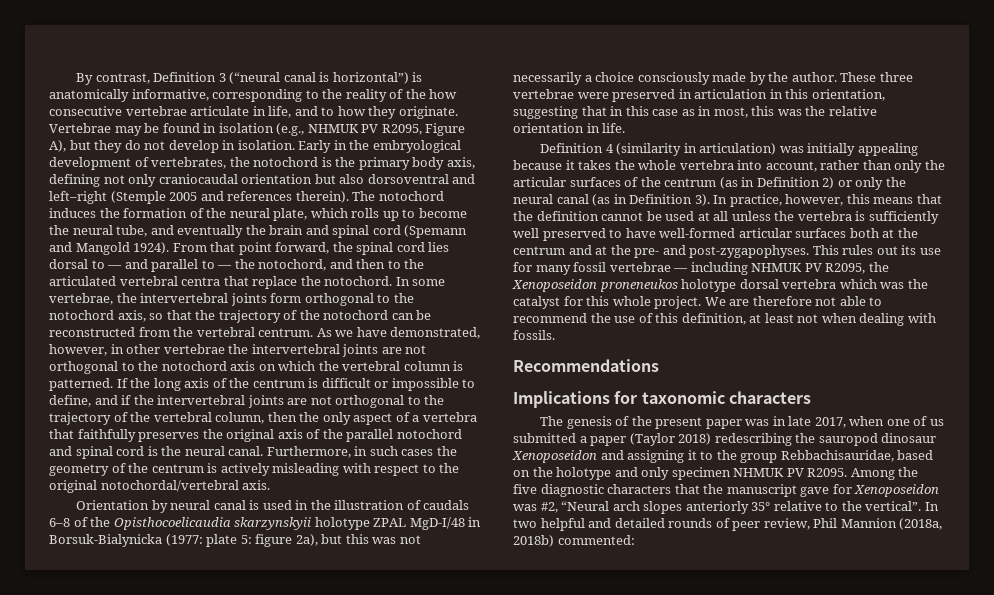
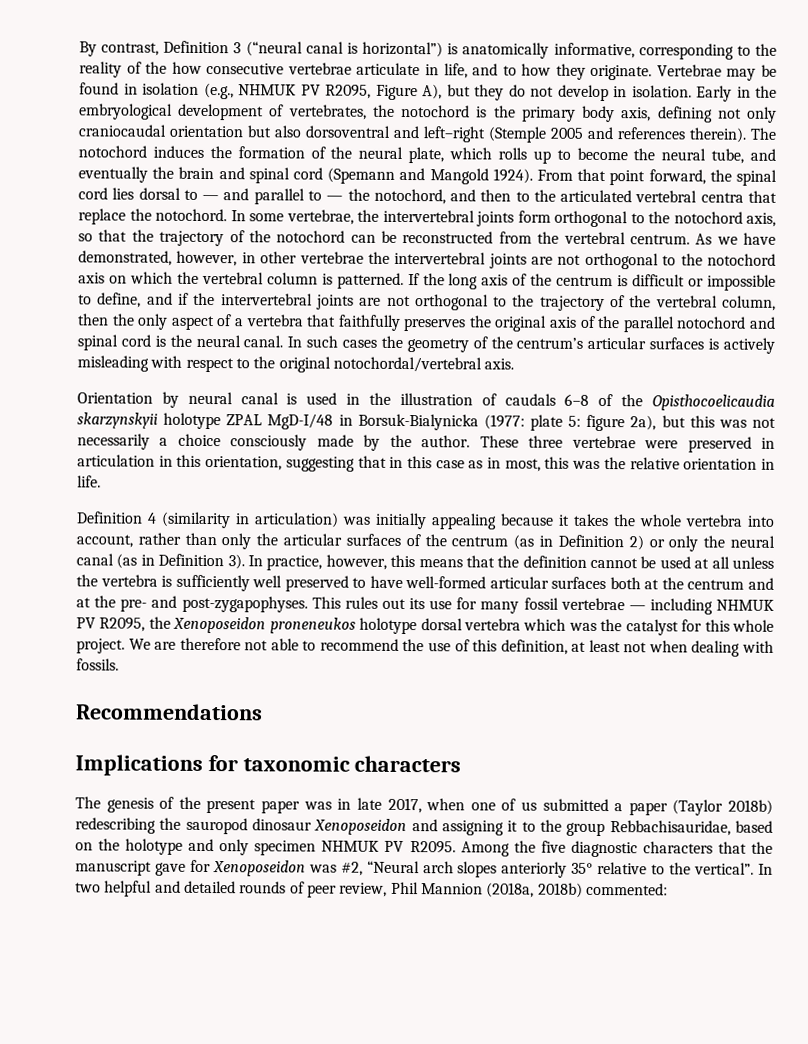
[266,446,368,458] Furthermore, in -> [287,336,303,348] In
[151,464,204,473] centrum -> [516,336,705,350] centrum’s articular surfaces
[678,433,712,445] 2018) -> [727,799,773,815] 2018b)

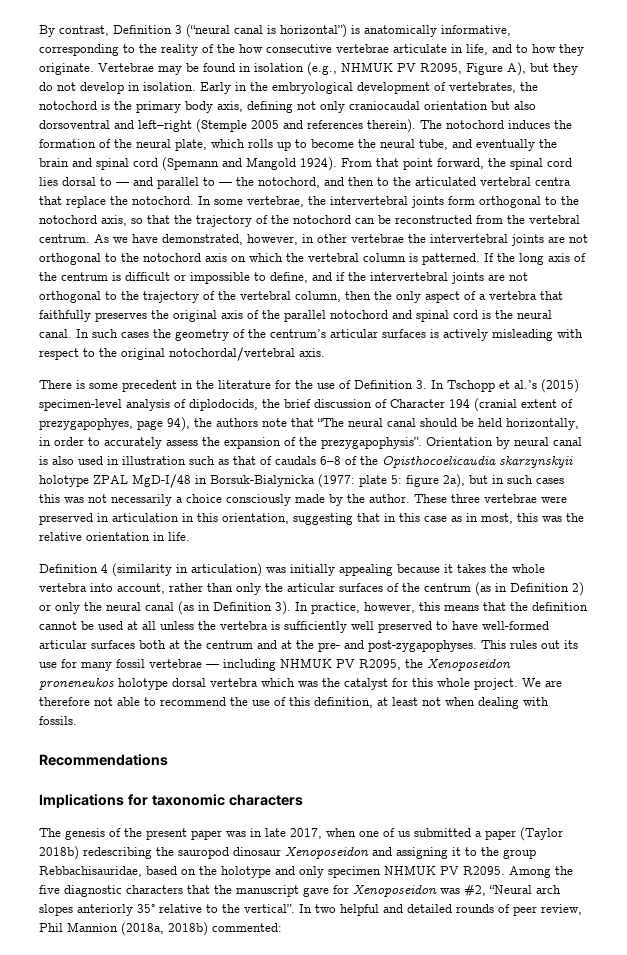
(515, 364) none -> [39,379,579,393] [39,398,573,412] [39,417,579,431] [39,437,422,449] There is some precedent in the literature for the use of Definition 3. In Tschopp et al.’s (2015) specimen-level analysis of diplodocids, the brief discussion of Character 194 (cranial extent of prezygapophyes, page 94), the authors note that “The neural canal should be held horizontally, in order to accurately assess the expansion of the prezygapophysis”.
(298, 399) none -> [52,456,74,465] also
[369,392,473,406] the illustration -> [122,456,256,465] illustration such as that
(686, 421) none -> [492,475,564,484] in such cases

